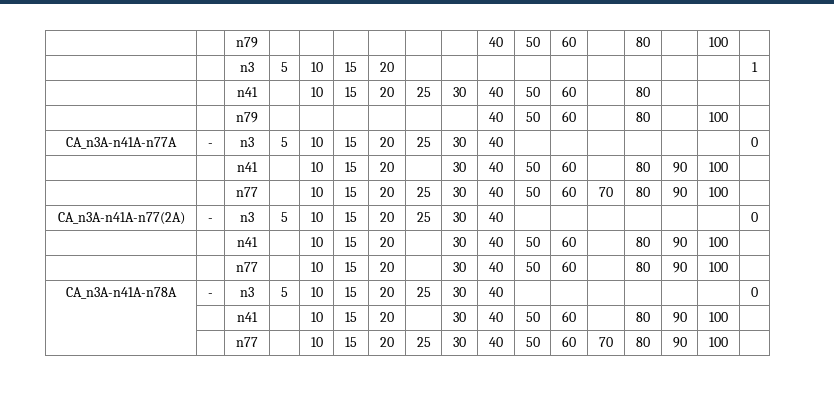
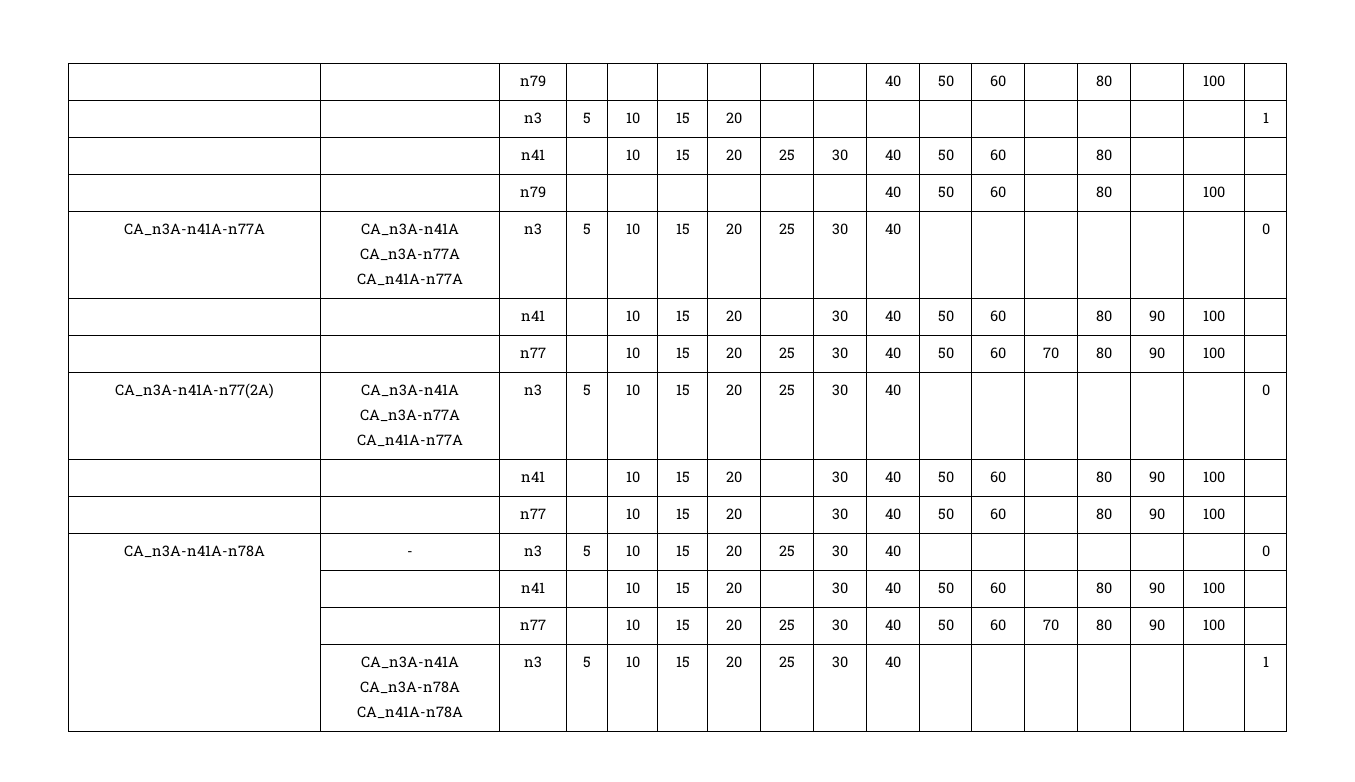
[208,143,213,147] - -> [361,223,459,236] [360,248,460,261] [357,273,463,286] CA_n3A-n41A // CA_n3A-n77A // CA_n41A-n77A
[208,218,213,222] - -> [361,384,459,397] [360,409,460,422] [357,434,463,447] CA_n3A-n41A // CA_n3A-n77A // CA_n41A-n77A
(728, 342) none -> [361,656,459,669] [360,681,460,694] [357,706,463,719] [524,656,542,668] [583,656,591,668] [625,656,640,668] [675,656,690,668] [726,656,742,668] [779,656,795,668] [832,656,848,668] [885,656,901,668] [1262,656,1269,667] // | CA_n3A-n41A // CA_n3A-n78A // CA_n41A-n78A | n3 | 5 | 10 | 15 | 20 | 25 | 30 | 40 | | | | | | | 1

